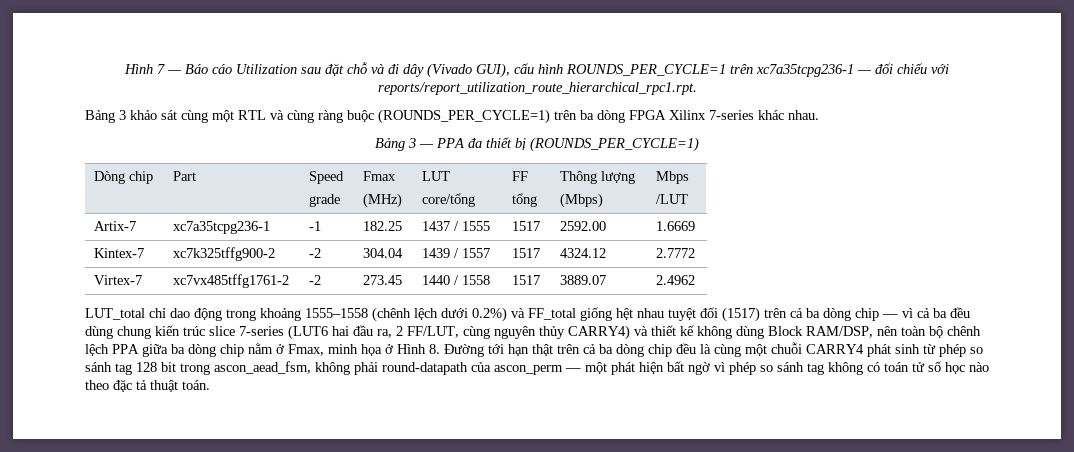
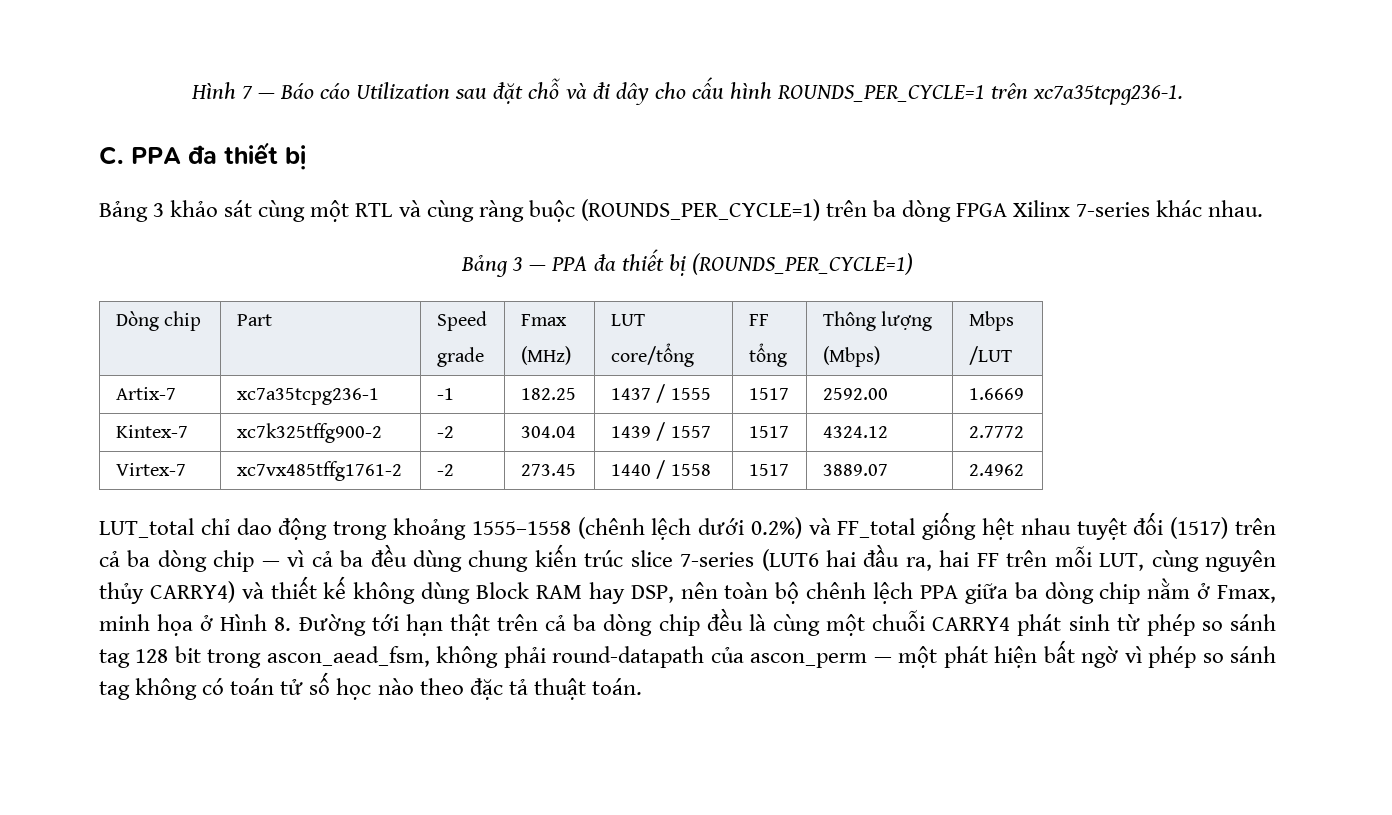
[427,63,510,78] (Vivado GUI), -> [654,82,686,99] cho
[756,63,949,77] [377,82,697,95] xc7a35tcpg236-1 — đối chiếu với reports/report_utilization_route_hierarchical_rpc1.rpt. -> [1033,85,1184,105] [99,142,306,170] xc7a35tcpg236-1. // C. PPA đa thiết bị
[396,326,459,338] 2 FF/LUT, -> [939,545,1145,571] hai FF trên mỗi LUT,
[806,326,873,338] RAM/DSP, -> [535,582,674,604] RAM hay DSP,

